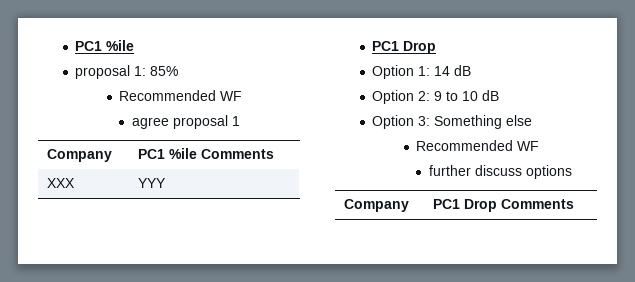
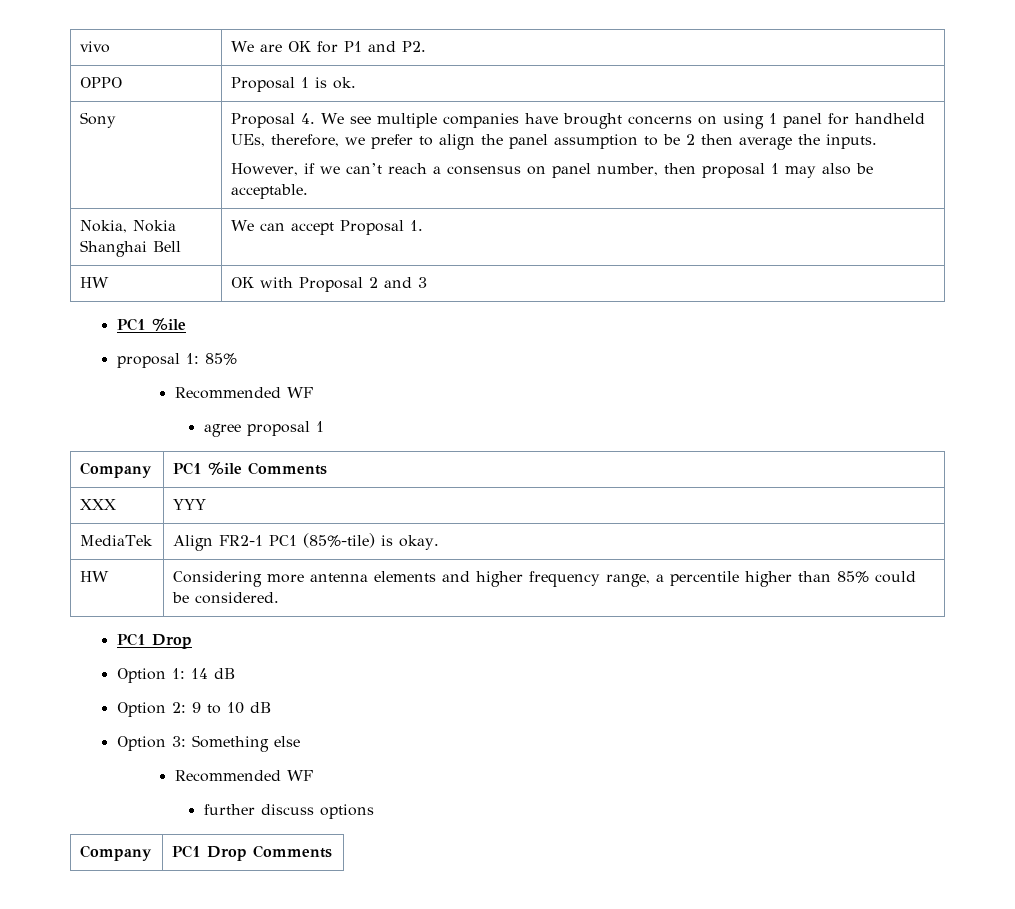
(75, 46) none -> [80,41,111,53] [231,41,427,53] [80,77,123,88] [231,77,357,92] [80,112,117,128] [231,113,926,129] [231,134,878,150] [231,163,874,178] [231,184,309,199] [80,220,177,233] [80,240,182,257] [231,220,424,235] [80,277,110,288] [231,277,428,292] vivo | We are OK for P1 and P2. // OPPO | Proposal 1 is ok. // Sony | Proposal 4. We see multiple companies have brought concerns on using 1 panel for handheld UEs, therefore, we prefer to align the panel assumption to be 2 then average the inputs. // However, if we can’t reach a consensus on panel number, then proposal 1 may also be acceptable. // Nokia, Nokia Shanghai Bell | We can accept Proposal 1. // HW | OK with Proposal 2 and 3 //
(167, 183) none -> [80,535,154,546] [173,533,440,551] [80,571,110,582] [173,571,917,587] [172,592,280,604] // MediaTek | Align FR2-1 PC1 (85%-tile) is okay. // HW | Considering more antenna elements and higher frequency range, a percentile higher than 85% could be considered.

